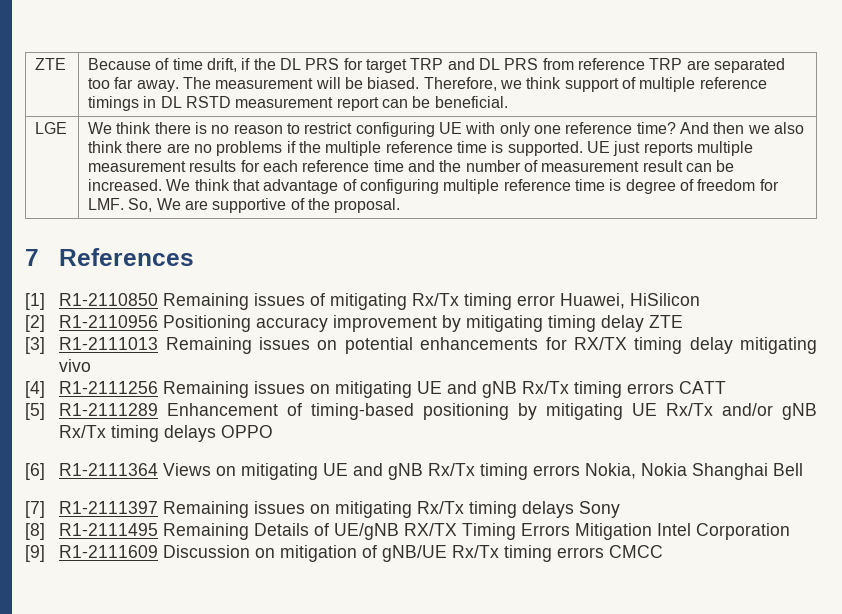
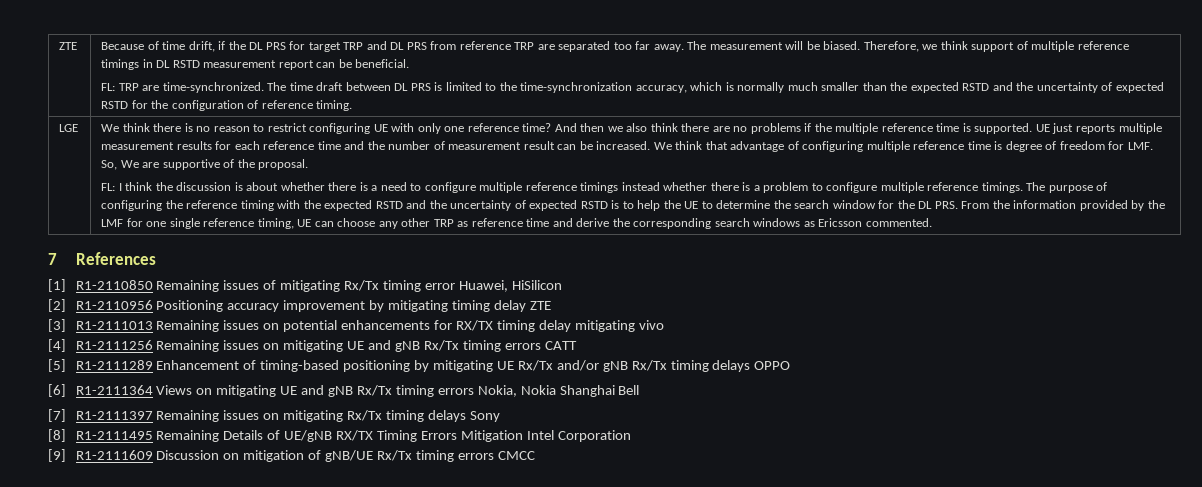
(508, 102) none -> [101,82,1164,93] [101,100,353,111] // FL: TRP are time-synchronized. The time draft between DL PRS is limited to the time-synchronization accuracy, which is normally much smaller than the expected RSTD and the uncertainty of expected RSTD for the configuration of reference timing.
(401, 205) none -> [101,182,1108,193] [101,200,1165,211] [101,218,932,229] // FL: I think the discussion is about whether there is a need to configure multiple reference timings instead whether there is a problem to configure multiple reference timings. The purpose of configuring the reference timing with the expected RSTD and the uncertainty of expected RSTD is to help the UE to determine the search window for the DL PRS. From the information provided by the LMF for one single reference timing, UE can choose any other TRP as reference time and derive the corresponding search windows as Ericsson commented.

